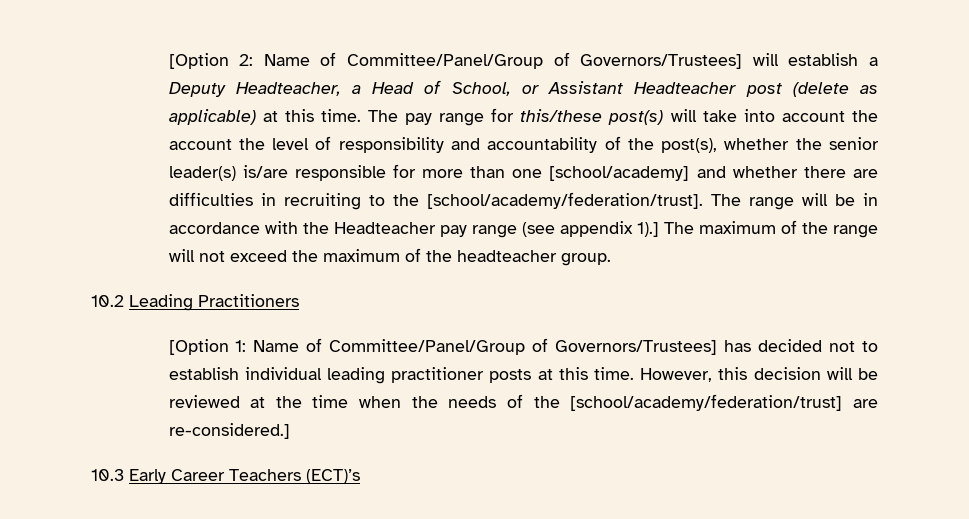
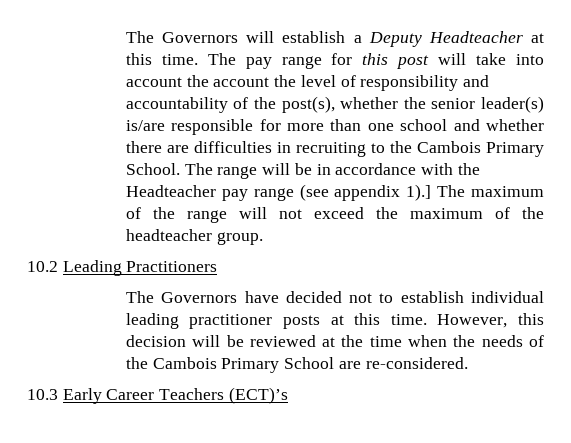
[168,52,879,69] [168,80,878,97] [168,109,256,125] [Option 2: Name of Committee/Panel/Group of Governors/Trustees] will establish a Deputy Headteacher, a Head of School, or Assistant Headteacher post (delete as applicable) -> [125,31,523,47] The Governors will establish a Deputy Headteacher
[520,109,664,125] this/these post(s) -> [362,53,430,69] this post
[549,166,690,181] [school/academy] -> [400,119,448,131] school
[426,192,703,209] [school/academy/federation/trust]. -> [416,141,544,157] [125,163,180,175] Cambois Primary School.
[168,338,752,355] [Option 1: Name of Committee/Panel/Group of Governors/Trustees] has -> [125,291,279,303] The Governors have
[570,394,879,411] [168,423,290,439] [school/academy/federation/trust] are re-considered.] -> [152,357,468,373] Cambois Primary School are re-considered.

